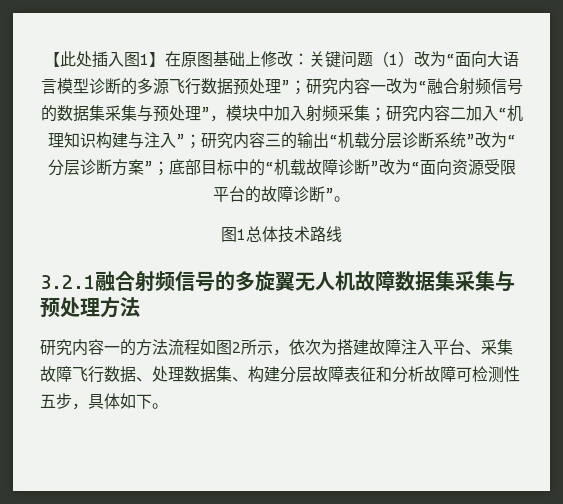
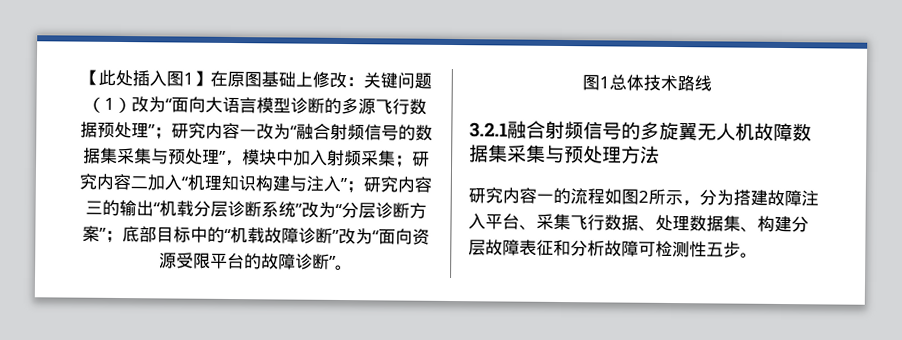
[136,339,168,356] 方法 -> (571, 196) none
[289,339,321,355] 依次 -> [699,189,717,206] 分
[40,366,72,382] 故障 -> (571, 222) none
[72,393,152,410] ，具体如下 -> (741, 249) none

